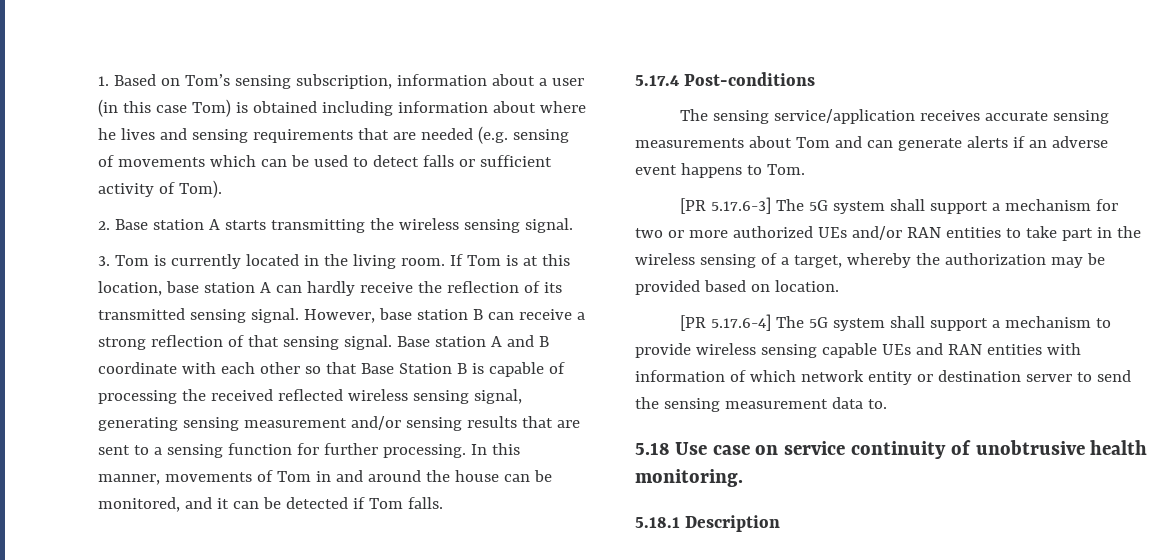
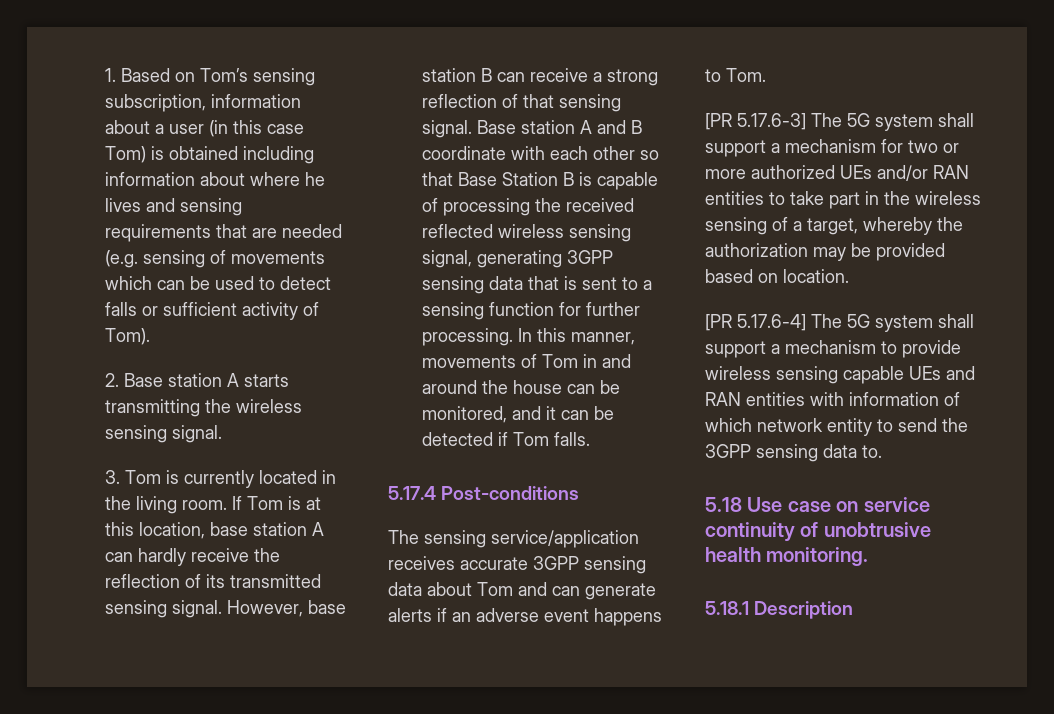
[183,416,581,431] sensing measurement and/or sensing results that are -> [566,250,613,264] [421,276,577,294] 3GPP sensing data that is
[1053,110,1110,124] [635,138,744,148] sensing measurements -> [533,556,646,574] [388,582,422,596] 3GPP sensing data
[916,370,1072,382] or destination server -> (872, 427) none
[663,398,828,412] sensing measurement -> [705,444,818,462] 3GPP sensing

